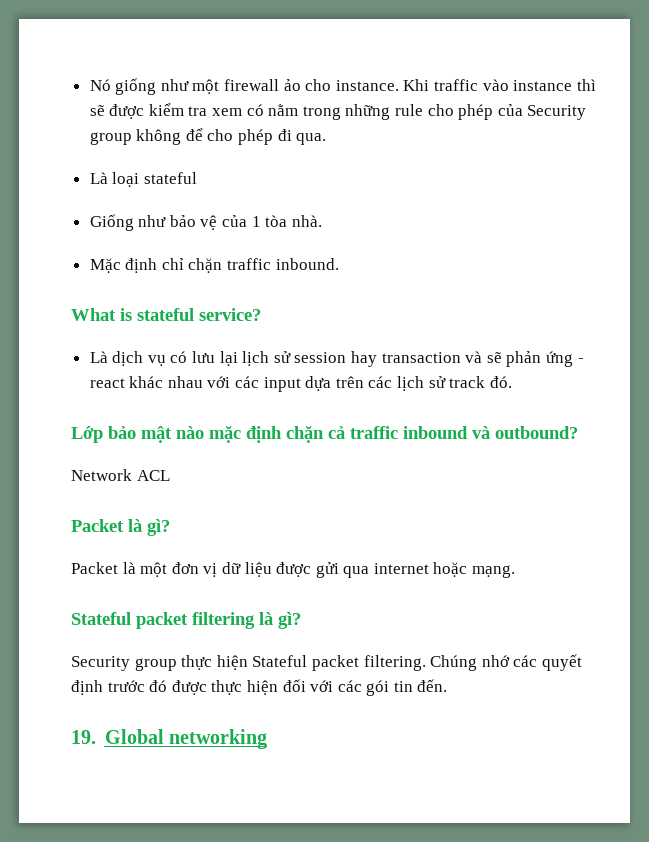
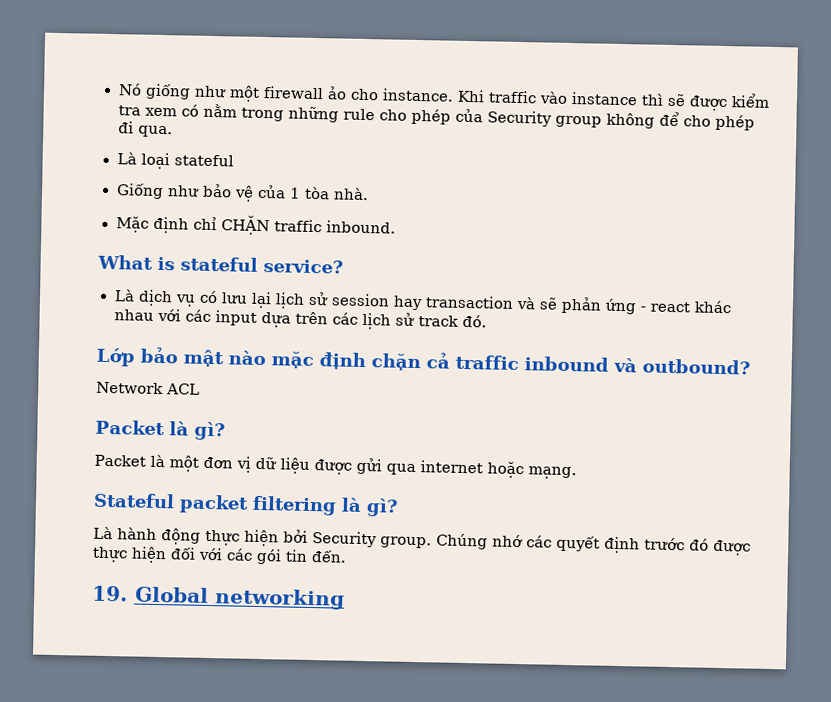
[188,258,223,273] chặn -> [220,215,270,236] CHẶN
[71,655,426,671] Security group thực hiện Stateful packet filtering. -> [93,526,432,549] Là hành động thực hiện bởi Security group.

